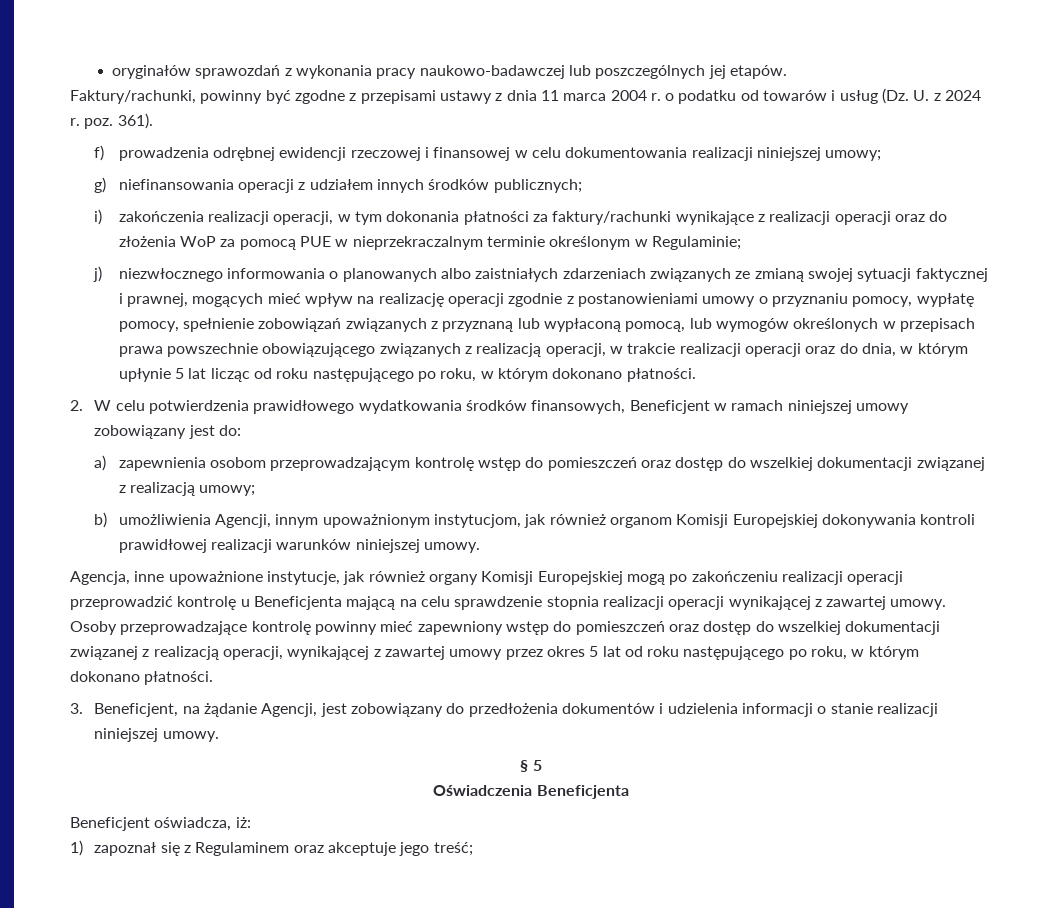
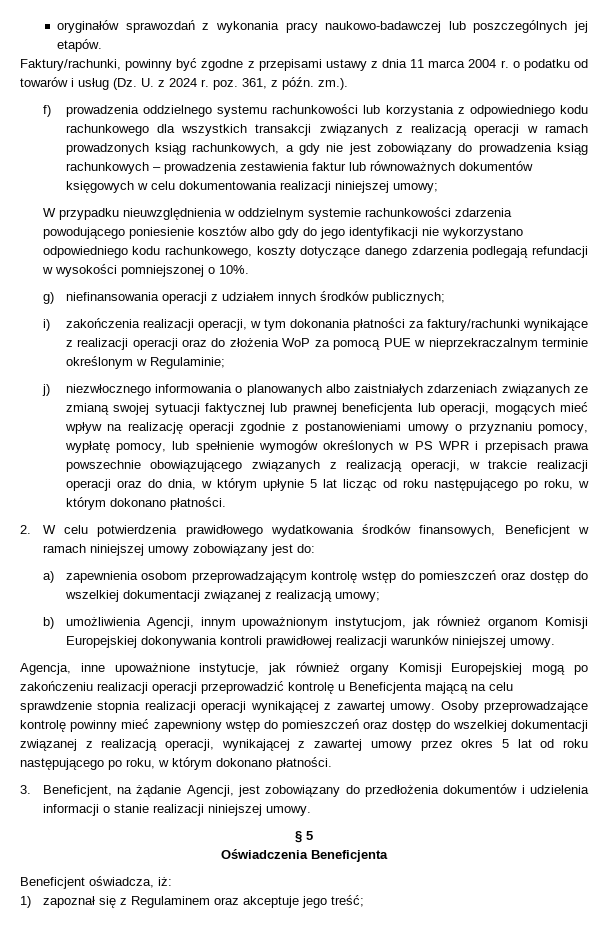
[117,113,153,129] [94,145,511,161] 361). // f) prowadzenia odrębnej ewidencji rzeczowej i finansowej -> [242,77,348,90] [42,104,589,117] [65,124,589,136] [65,143,589,155] [65,161,533,174] [65,181,134,193] 361, z późn. zm.). // f) prowadzenia oddzielnego systemu rachunkowości lub korzystania z odpowiedniego kodu rachunkowego dla wszystkich transakcji związanych z realizacją operacji w ramach prowadzonych ksiąg rachunkowych, a gdy nie jest zobowiązany do prowadzenia ksiąg rachunkowych – prowadzenia zestawienia faktur lub równoważnych dokumentów księgowych
(882, 155) none -> [42,207,512,220] [42,226,523,239] [42,246,589,258] [41,264,249,277] // W przypadku nieuwzględnienia w oddzielnym systemie rachunkowości zdarzenia powodującego poniesienie kosztów albo gdy do jego identyfikacji nie wykorzystano odpowiedniego kodu rachunkowego, koszty dotyczące danego zdarzenia podlegają refundacji w wysokości pomniejszonej o 10%.
[118,293,189,307] i prawnej, -> [270,403,490,415] lub prawnej beneficjenta lub operacji,
[183,318,896,332] spełnienie zobowiązań związanych z przyznaną lub wypłaconą pomocą, lub wymogów określonych w -> [172,440,479,453] lub spełnienie wymogów określonych w PS WPR i

